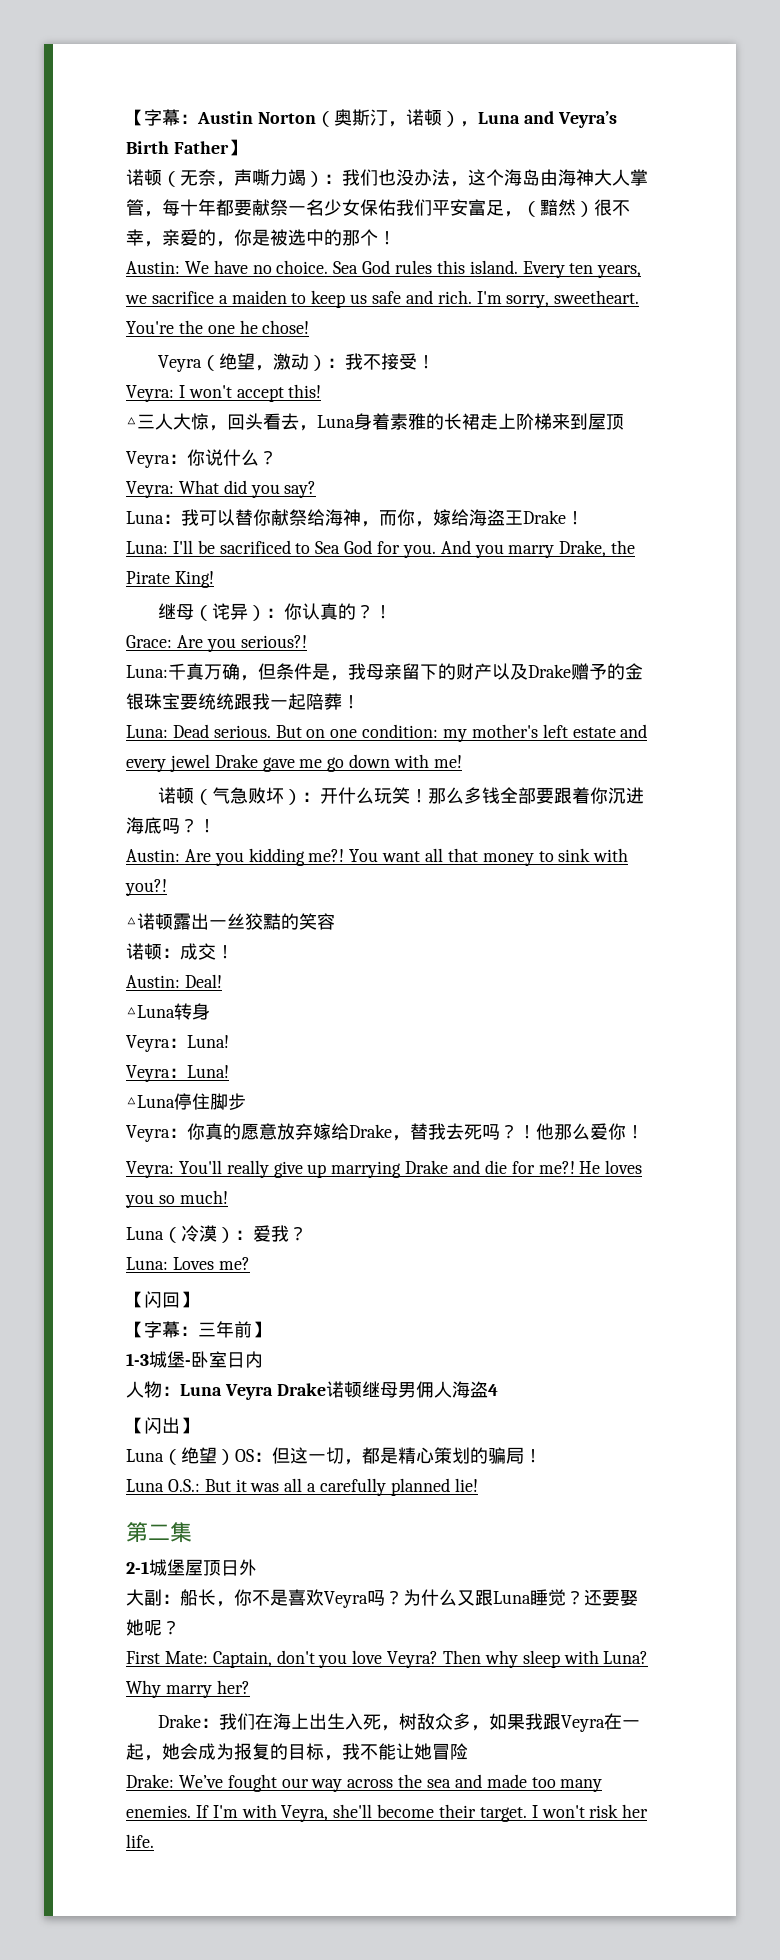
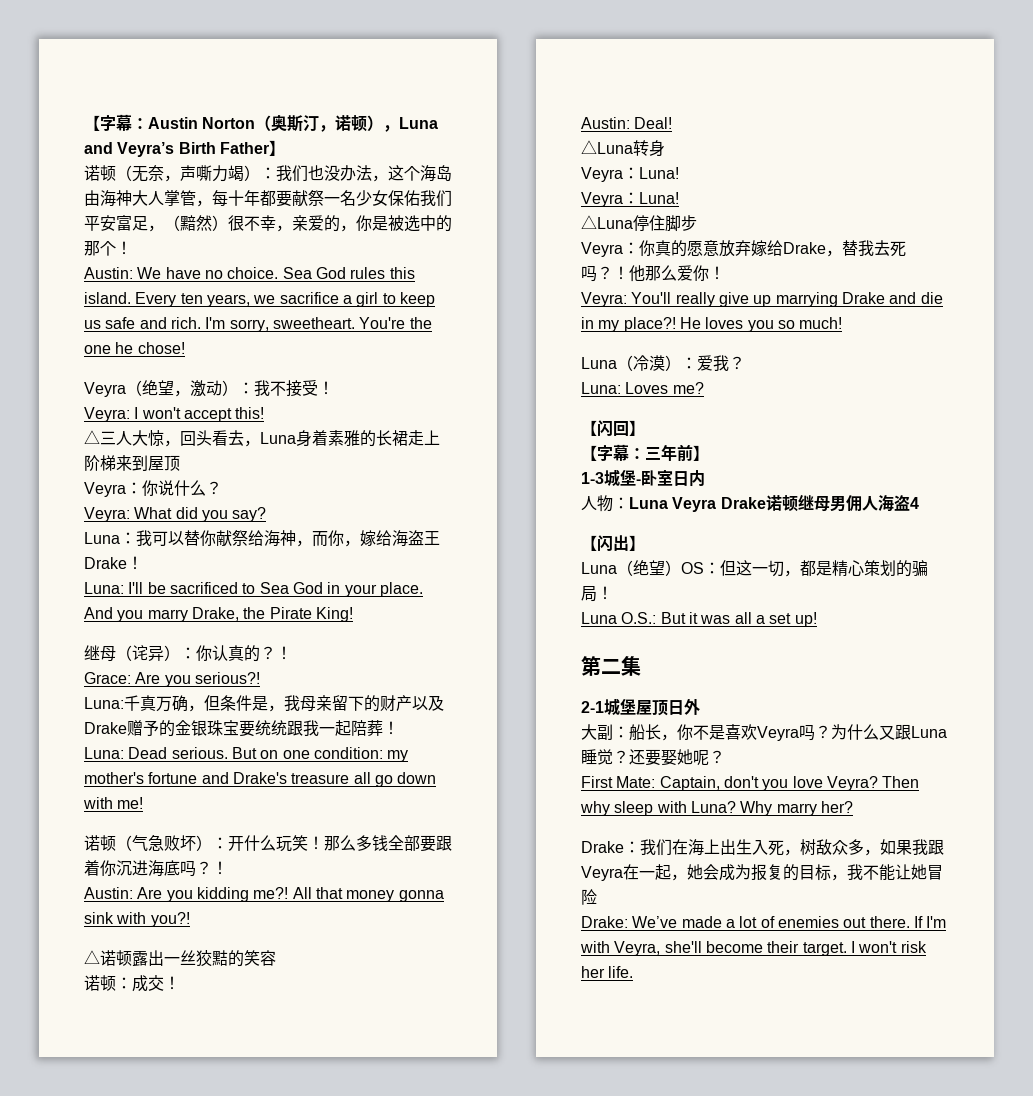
[231,290,287,304] maiden -> [356,292,379,307] girl
[377,541,436,558] for you. -> [327,582,423,597] in your place.
[542,724,648,738] [126,754,323,772] left estate and every jewel Drake gave me -> [148,772,371,784] fortune and Drake's treasure all
[349,848,444,862] You want all -> [292,887,312,899] All
[538,851,554,862] to -> [398,890,444,902] gonna
[511,1161,575,1174] for me?! -> [581,317,676,332] in my place?!
[320,1478,478,1496] carefully planned lie! -> [769,612,817,627] set up!
[227,1774,603,1792] [126,1805,191,1818] fought our way across the sea and made too many enemies. -> [681,916,910,928] made a lot of enemies out there.

